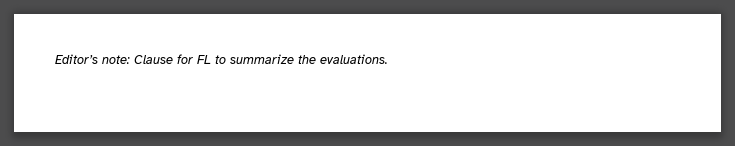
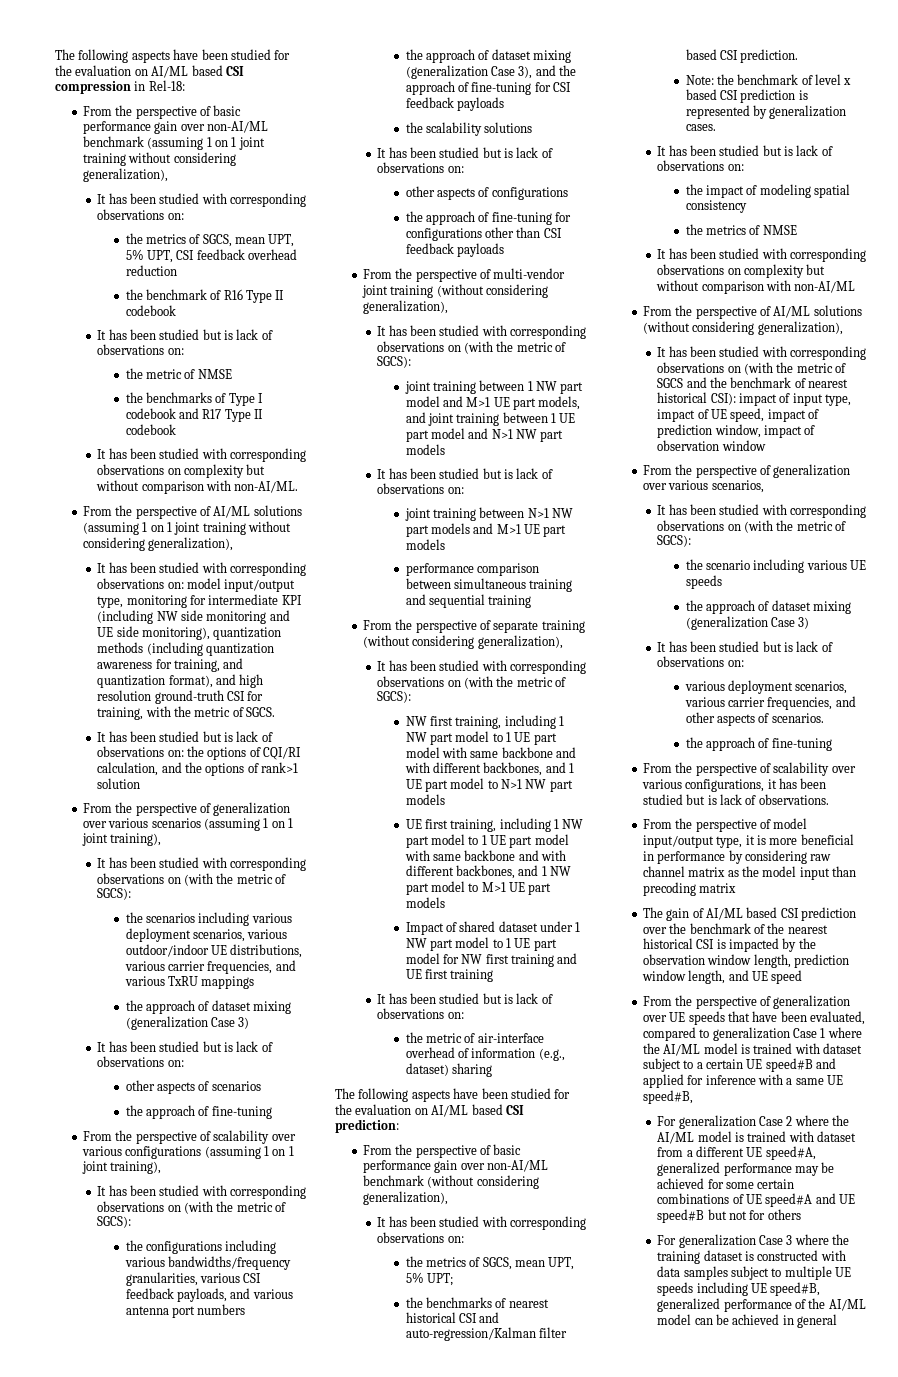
[55,54,388,64] Editor’s note: Clause for FL to summarize the evaluations. -> [55,49,291,63] [55,65,244,78] [55,80,185,94] [82,105,242,119] [82,121,269,134] [82,136,265,150] [82,152,236,166] [82,168,168,182] [97,193,307,207] [97,209,184,220] [125,233,295,247] [125,249,298,263] [125,265,177,276] [125,289,285,303] [125,305,176,316] [97,329,273,340] [97,344,184,355] [125,368,232,379] [125,392,264,406] [125,408,264,422] [125,424,176,435] [97,448,307,462] [97,464,266,478] [96,480,299,494] [82,505,302,519] [82,521,292,535] [82,537,234,551] [97,562,307,576] [97,578,296,592] [97,594,302,608] [97,610,290,624] [97,626,282,640] [97,642,274,656] [97,658,244,672] [97,674,264,688] [97,690,264,704] [97,706,276,720] [97,731,273,742] [97,746,302,760] [97,762,299,776] [97,778,141,789] [82,802,291,816] [82,818,294,831] [81,833,162,846] [97,857,307,871] [97,873,287,886] [97,888,132,900] [125,912,292,926] [125,928,288,942] [125,944,303,958] [124,960,296,974] [124,976,255,989] [125,1000,292,1014] [125,1016,250,1030] [97,1041,273,1052] [97,1056,184,1067] [125,1080,261,1094] [125,1105,272,1119] [82,1130,296,1144] [81,1146,294,1159] [81,1161,162,1174] [97,1185,307,1199] [97,1201,287,1214] [97,1216,132,1228] [125,1240,277,1254] [124,1256,291,1270] [125,1272,262,1286] [125,1288,293,1302] [125,1304,246,1318] [405,49,572,63] [405,65,577,79] [405,81,572,95] [405,97,504,111] [405,122,533,136] [377,147,553,158] [377,162,464,173] [405,186,568,200] [405,211,572,225] [405,227,562,241] [405,243,504,257] [362,268,566,282] [361,284,549,298] [362,300,448,314] [377,325,587,339] [377,341,567,354] [377,356,412,368] [404,380,584,394] [405,396,581,410] [405,412,576,426] [405,428,564,442] [405,444,445,455] [377,468,553,479] [377,483,464,494] [404,507,574,521] [405,523,567,537] [405,539,445,550] [405,563,539,576] [405,578,573,592] [405,594,532,608] [362,619,585,633] [362,635,563,649] [377,660,587,674] [377,676,567,689] [377,691,412,703] [405,715,565,729] [405,731,557,745] [405,747,577,758] [404,762,575,776] [405,778,573,792] [405,794,445,805] [405,818,584,832] [405,834,569,848] [404,850,567,861] [405,865,572,879] [405,881,552,895] [405,897,445,908] [405,921,581,935] [405,937,557,951] [405,953,578,967] [405,969,494,982] [377,993,553,1004] [377,1008,464,1019] [405,1032,544,1043] [405,1047,565,1061] [405,1063,492,1077] [335,1088,571,1102] [335,1104,524,1117] [335,1119,399,1133] [362,1144,522,1158] [362,1160,549,1173] [362,1175,539,1189] [362,1191,448,1205] [377,1216,587,1230] [377,1232,464,1243] [405,1256,575,1270] [405,1272,453,1286] [405,1297,549,1308] [405,1312,500,1323] [405,1327,567,1341] [685,49,799,63] [685,74,852,85] [685,89,808,103] [685,105,847,119] [685,124,716,131] [657,145,833,156] [657,160,744,171] [685,184,851,198] [685,200,747,213] [685,224,797,235] [657,248,867,262] [657,264,826,278] [656,280,856,294] [642,305,862,319] [642,321,843,335] [657,346,867,360] [657,362,847,375] [657,377,849,388] [657,392,852,406] [657,408,820,422] [657,424,816,438] [657,440,766,451] [642,464,851,478] [642,480,764,493] [657,504,867,518] [657,520,847,533] [657,535,692,547] [685,559,867,573] [685,575,722,589] [685,600,852,614] [685,616,810,630] [657,641,833,652] [657,656,744,667] [684,680,848,694] [684,696,856,710] [685,712,824,726] [685,737,832,751] [642,762,856,776] [641,778,827,792] [642,794,829,805] [642,818,808,832] [642,834,854,848] [642,850,832,864] [642,866,857,880] [642,882,737,896] [642,907,857,921] [642,923,828,934] [642,938,816,952] [642,954,850,968] [641,970,803,984] [642,995,851,1009] [642,1011,866,1025] [642,1027,862,1041] [642,1043,863,1056] [642,1058,837,1072] [642,1074,844,1088] [642,1090,693,1104] [657,1115,850,1129] [657,1131,857,1144] [657,1146,816,1160] [657,1162,835,1176] [657,1178,795,1189] [657,1193,856,1207] [657,1209,801,1223] [657,1234,850,1248] [657,1250,846,1264] [657,1266,852,1280] [657,1282,821,1296] [657,1298,866,1312] [657,1314,838,1328] The following aspects have been studied for the evaluation on AI/ML based CSI compression in Rel-18: // From the perspective of basic performance gain over non-AI/ML benchmark (assuming 1 on 1 joint training without considering generalization), // It has been studied with corresponding observations on: // the metrics of SGCS, mean UPT, 5% UPT, CSI feedback overhead reduction // the benchmark of R16 Type II codebook // It has been studied but is lack of observations on: // the metric of NMSE // the benchmarks of Type I codebook and R17 Type II codebook // It has been studied with corresponding observations on complexity but without comparison with non-AI/ML. // From the perspective of AI/ML solutions (assuming 1 on 1 joint training without considering generalization), // It has been studied with corresponding observations on: model input/output type, monitoring for intermediate KPI (including NW side monitoring and UE side monitoring), quantization methods (including quantization awareness for training, and quantization format), and high resolution ground-truth CSI for training, with the metric of SGCS. // It has been studied but is lack of observations on: the options of CQI/RI calculation, and the options of rank>1 solution // From the perspective of generalization over various scenarios (assuming 1 on 1 joint training), // It has been studied with corresponding observations on (with the metric of SGCS): // the scenarios including various deployment scenarios, various outdoor/indoor UE distributions, various carrier frequencies, and various TxRU mappings // the approach of dataset mixing (generalization Case 3) // It has been studied but is lack of observations on: // other aspects of scenarios // the approach of fine-tuning // From the perspective of scalability over various configurations (assuming 1 on 1 joint training), // It has been studied with corresponding observations on (with the metric of SGCS): // the configurations including various bandwidths/frequency granularities, various CSI feedback payloads, and various antenna port numbers // the approach of dataset mixing (generalization Case 3), and the approach of fine-tuning for CSI feedback payloads // the scalability solutions // It has been studied but is lack of observations on: // other aspects of configurations // the approach of fine-tuning for configurations other than CSI feedback payloads // From the perspective of multi-vendor joint training (without considering generalization), // It has been studied with corresponding observations on (with the metric of SGCS): // joint training between 1 NW part model and M>1 UE part models, and joint training between 1 UE part model and N>1 NW part models // It has been studied but is lack of observations on: // joint training between N>1 NW part models and M>1 UE part models // performance comparison between simultaneous training and sequential training // From the perspective of separate training (without considering generalization), // It has been studied with corresponding observations on (with the metric of SGCS): // NW first training, including 1 NW part model to 1 UE part model with same backbone and with different backbones, and 1 UE part model to N>1 NW part models // UE first training, including 1 NW part model to 1 UE part model with same backbone and with different backbones, and 1 NW part model to M>1 UE part models // Impact of shared dataset under 1 NW part model to 1 UE part model for NW first training and UE first training // It has been studied but is lack of observations on: // the metric of air-interface overhead of information (e.g., dataset) sharing // The following aspects have been studied for the evaluation on AI/ML based CSI prediction: // From the perspective of basic performance gain over non-AI/ML benchmark (without considering generalization), // It has been studied with corresponding observations on: // the metrics of SGCS, mean UPT, 5% UPT; // the benchmarks of nearest historical CSI and auto-regression/Kalman filter based CSI prediction. // Note: the benchmark of level x based CSI prediction is represented by generalization cases. // It has been studied but is lack of observations on: // the impact of modeling spatial consistency // the metrics of NMSE // It has been studied with corresponding observations on complexity but without comparison with non-AI/ML // From the perspective of AI/ML solutions (without considering generalization), // It has been studied with corresponding observations on (with the metric of SGCS and the benchmark of nearest historical CSI): impact of input type, impact of UE speed, impact of prediction window, impact of observation window // From the perspective of generalization over various scenarios, // It has been studied with corresponding observations on (with the metric of SGCS): // the scenario including various UE speeds // the approach of dataset mixing (generalization Case 3) // It has been studied but is lack of observations on: // various deployment scenarios, various carrier frequencies, and other aspects of scenarios. // the approach of fine-tuning // From the perspective of scalability over various configurations, it has been studied but is lack of observations. // From the perspective of model input/output type, it is more beneficial in performance by considering raw channel matrix as the model input than precoding matrix // The gain of AI/ML based CSI prediction over the benchmark of the nearest historical CSI is impacted by the observation window length, prediction window length, and UE speed // From the perspective of generalization over UE speeds that have been evaluated, compared to generalization Case 1 where the AI/ML model is trained with dataset subject to a certain UE speed#B and applied for inference with a same UE speed#B, // For generalization Case 2 where the AI/ML model is trained with dataset from a different UE speed#A, generalized performance may be achieved for some certain combinations of UE speed#A and UE speed#B but not for others // For generalization Case 3 where the training dataset is constructed with data samples subject to multiple UE speeds including UE speed#B, generalized performance of the AI/ML model can be achieved in general

